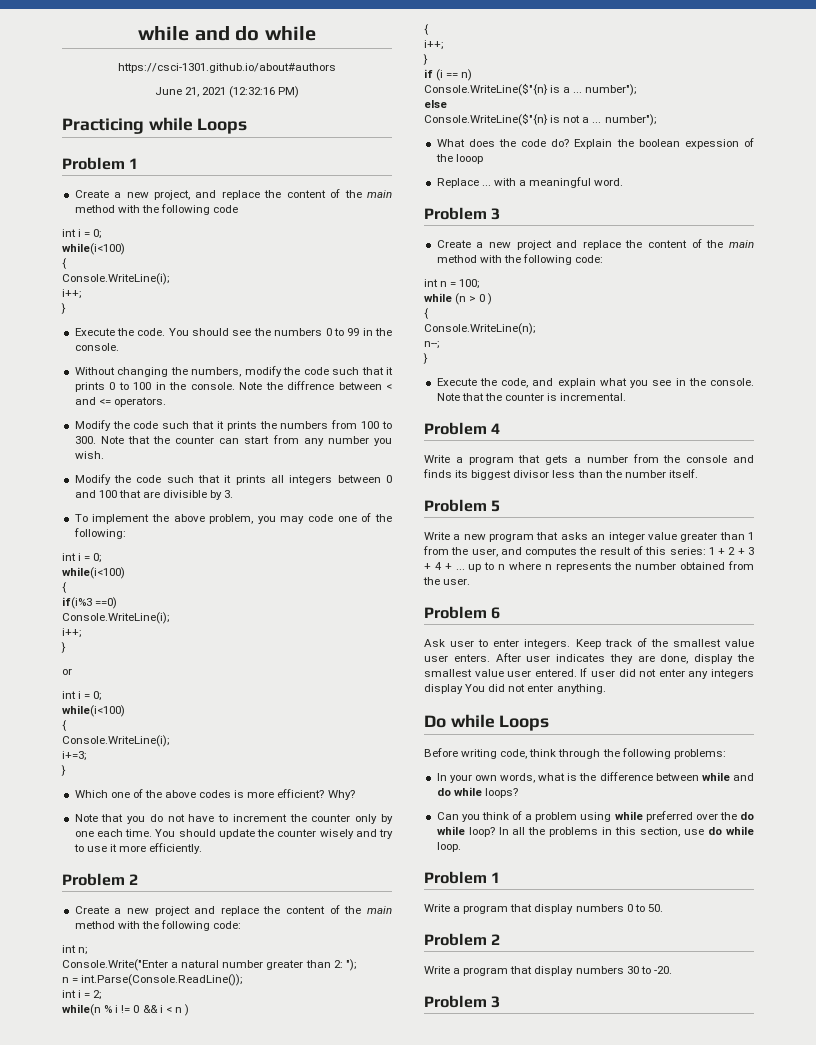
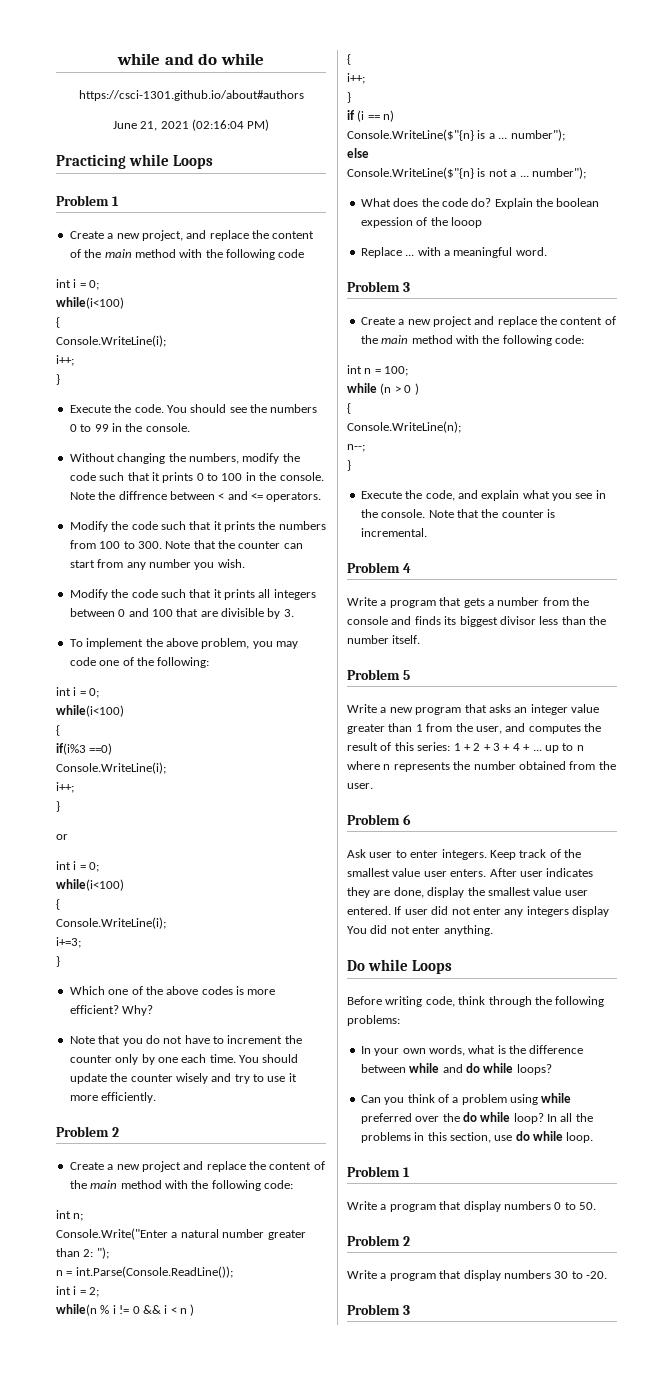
[229,86,276,98] (12:32:16 -> [191,119,244,131] (02:16:04

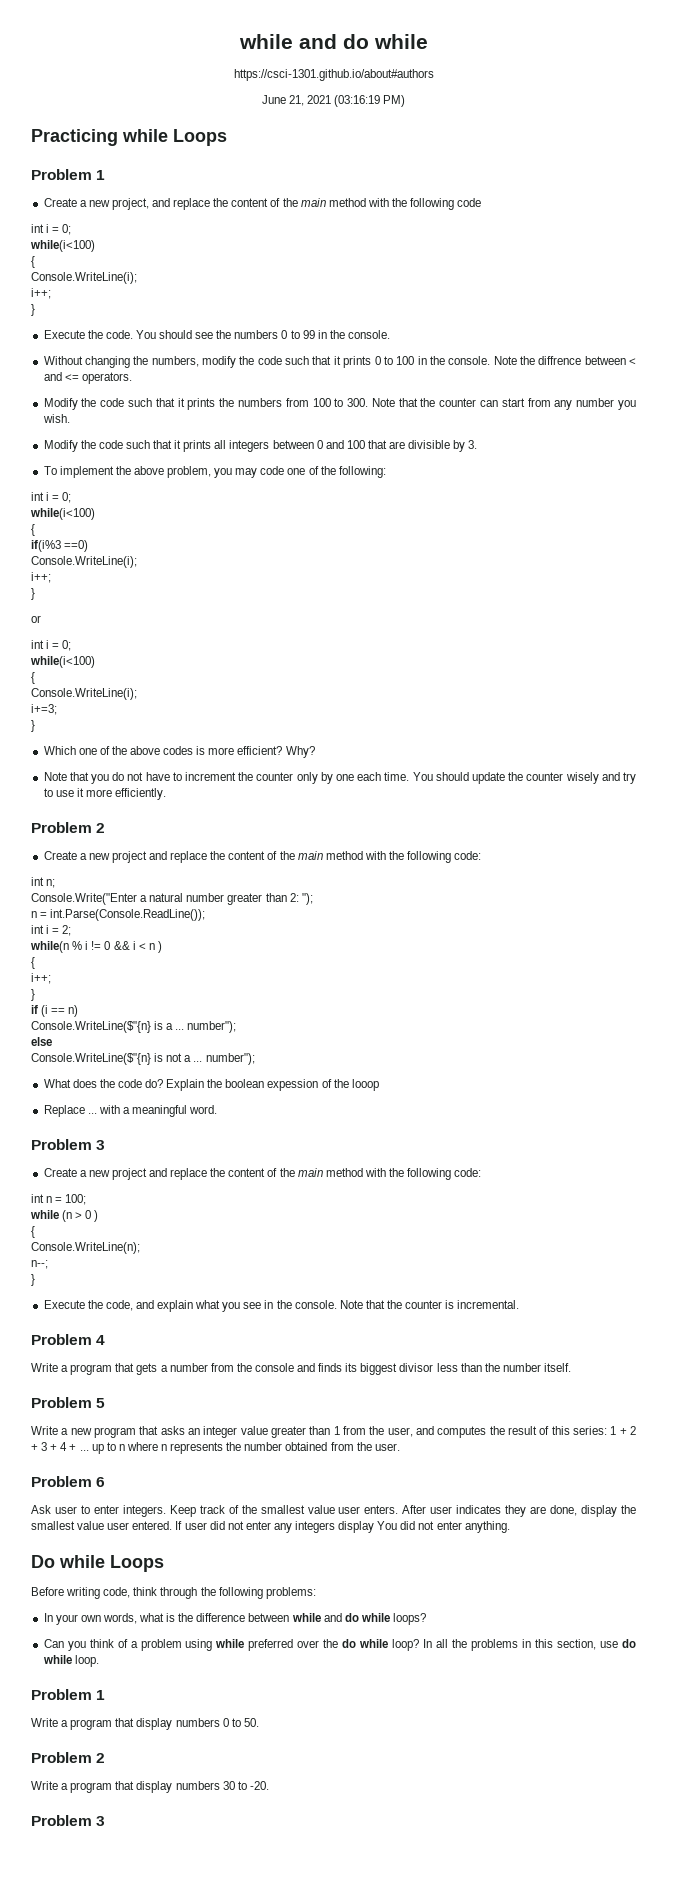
[191,119,244,131] (02:16:04 -> [334,95,381,107] (03:16:19

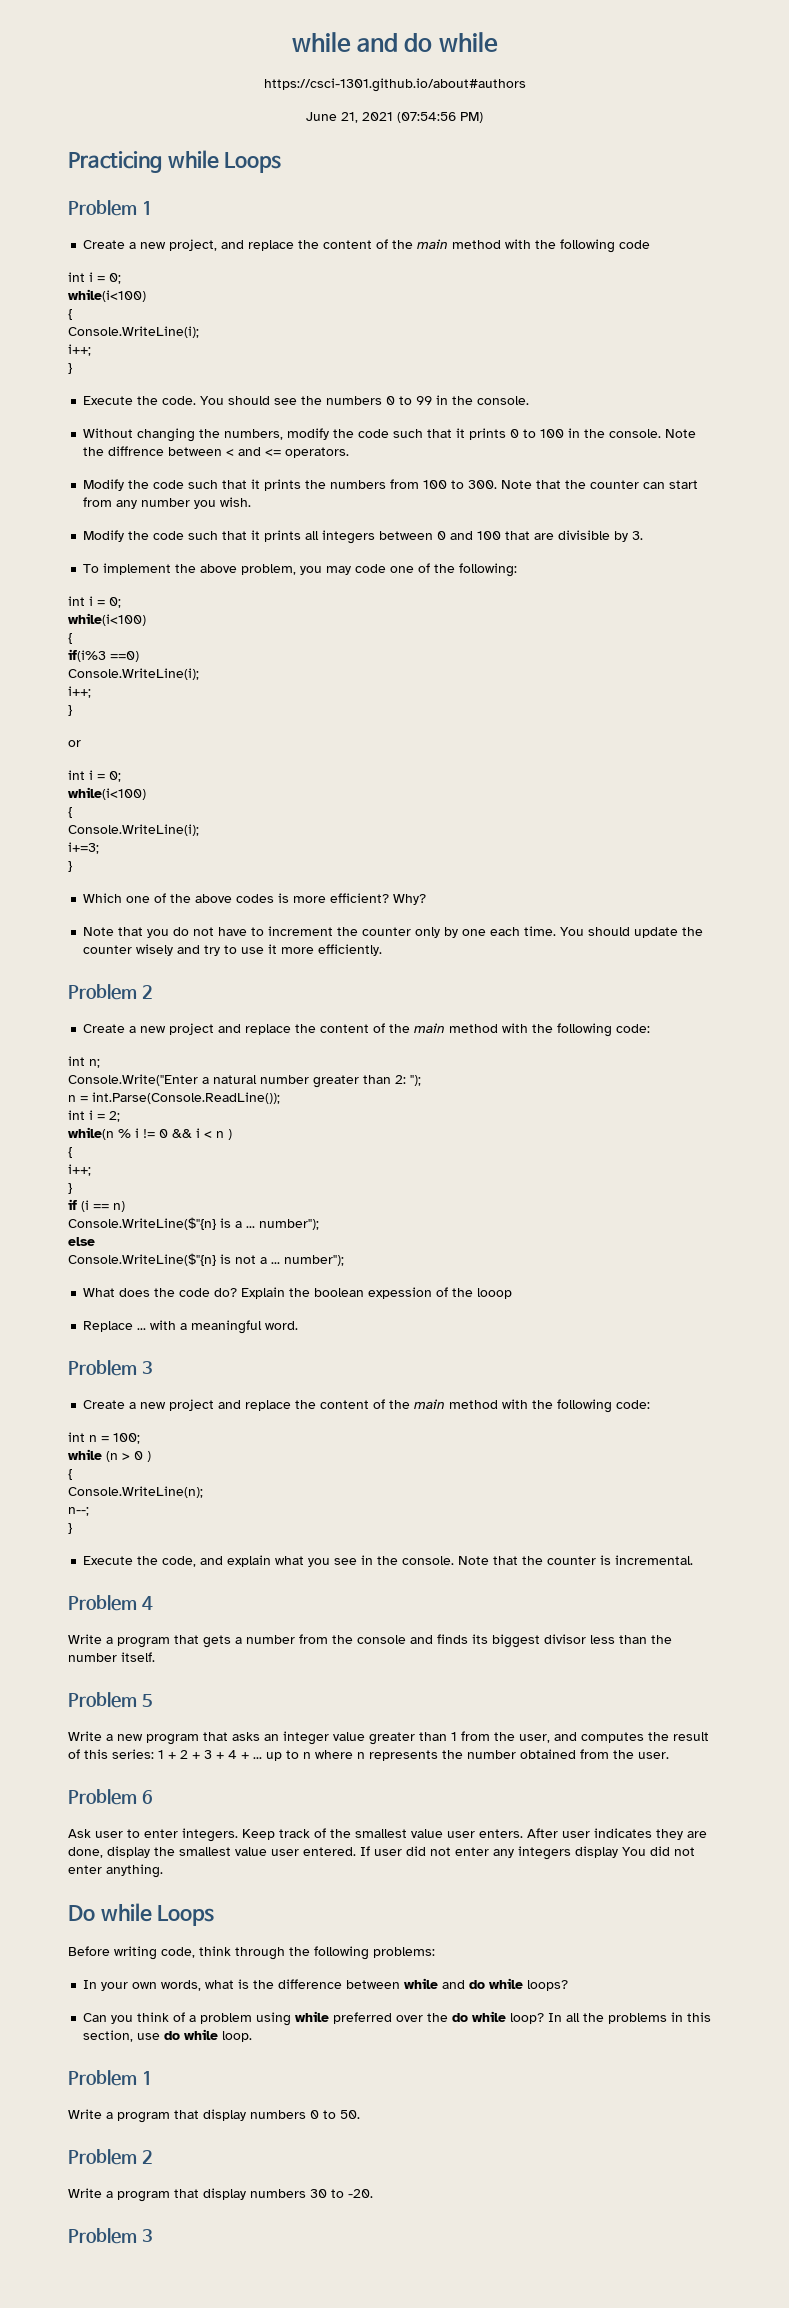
[334,95,381,107] (03:16:19 -> [397,112,456,123] (07:54:56

